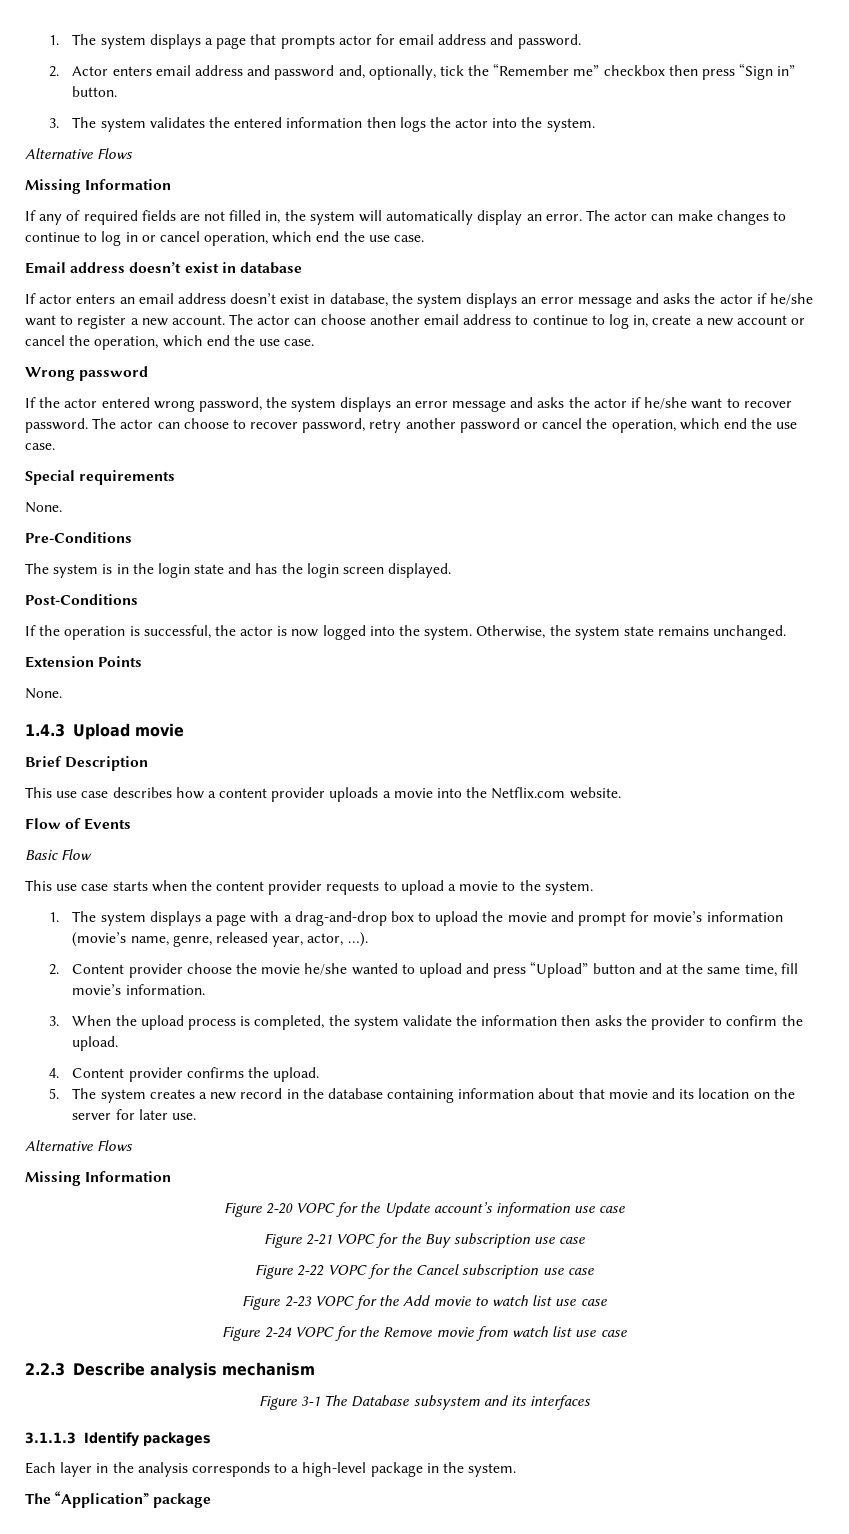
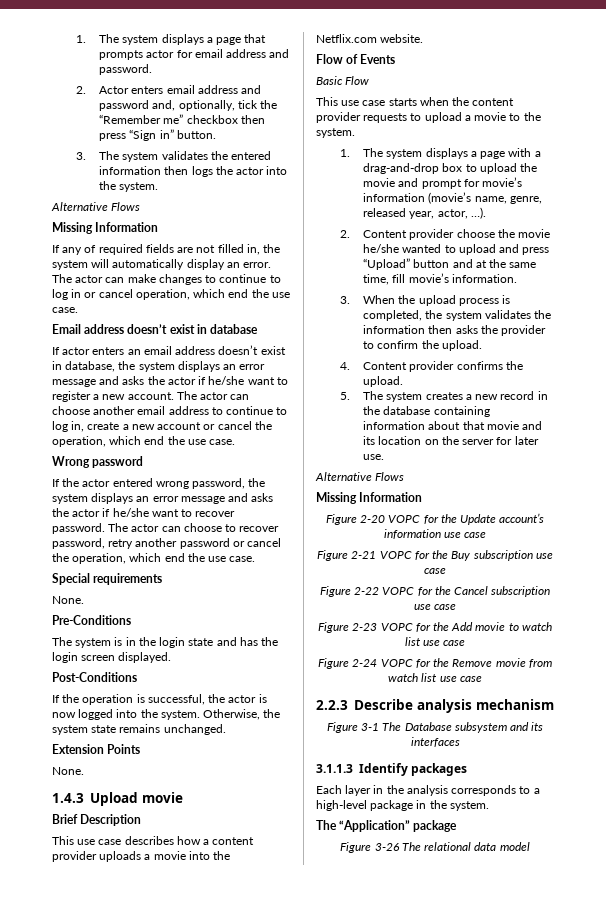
[402,1015,452,1026] validate -> [484,310,531,319] validates
(212, 1500) none -> [340,842,530,853] // Figure 3-26 The relational data model

